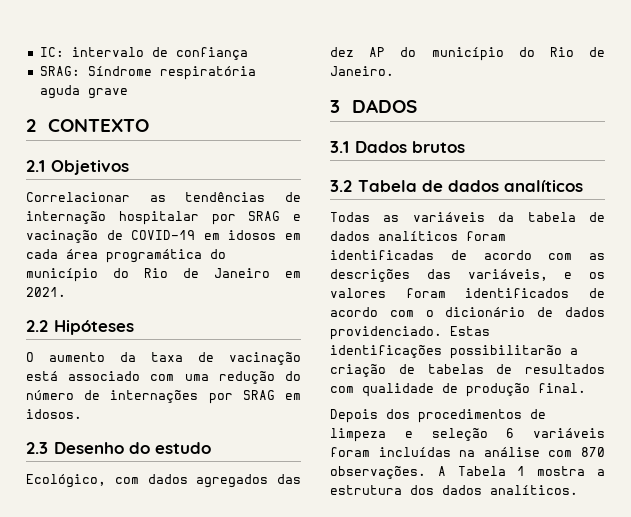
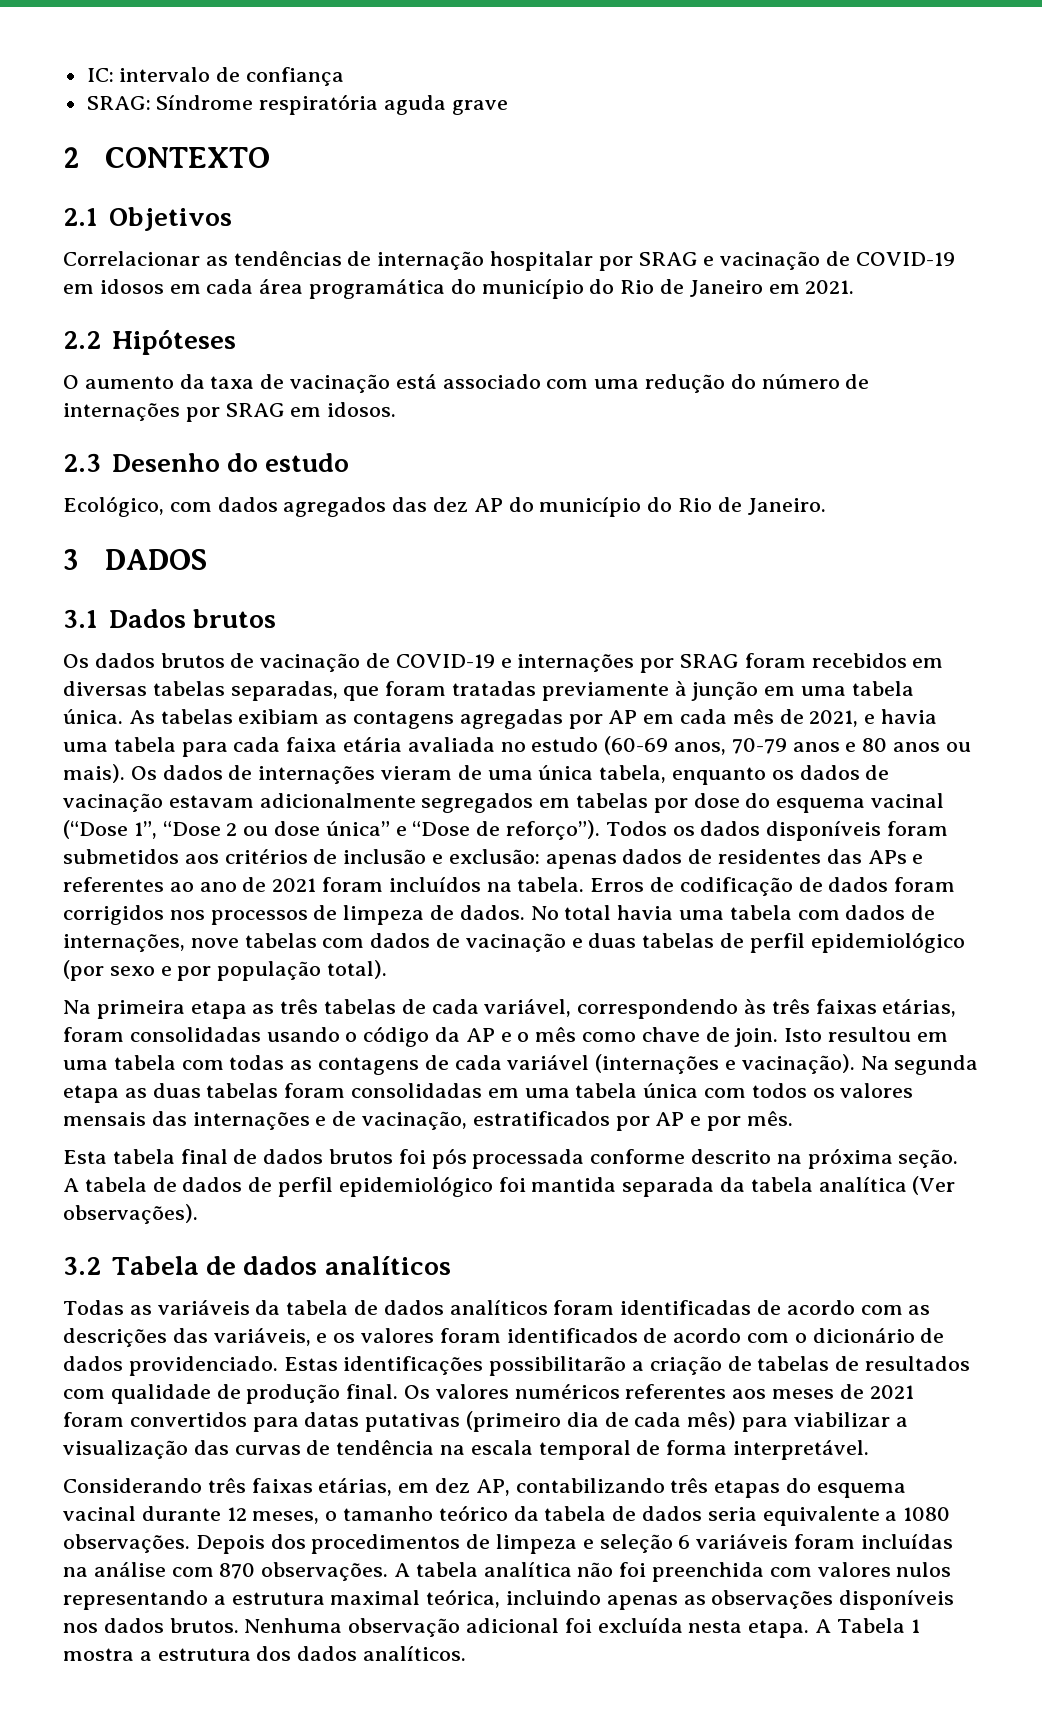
(466, 147) none -> [63,653,944,673] [63,681,914,701] [63,709,938,729] [63,736,971,757] [63,764,890,785] [63,793,945,813] [63,820,949,841] [63,849,924,869] [63,877,956,896] [63,905,936,925] [63,932,965,953] [63,960,388,981] [63,999,957,1019] [63,1026,948,1047] [63,1054,979,1075] [63,1083,914,1103] [63,1111,793,1131] [63,1148,959,1169] [63,1176,956,1197] [63,1204,198,1224] // Os dados brutos de vacinação de COVID-19 e internações por SRAG foram recebidos em diversas tabelas separadas, que foram tratadas previamente à junção em uma tabela única. As tabelas exibiam as contagens agregadas por AP em cada mês de 2021, e havia uma tabela para cada faixa etária avaliada no estudo (60-69 anos, 70-79 anos e 80 anos ou mais). Os dados de internações vieram de uma única tabela, enquanto os dados de vacinação estavam adicionalmente segregados em tabelas por dose do esquema vacinal (“Dose 1”, “Dose 2 ou dose única” e “Dose de reforço”). Todos os dados disponíveis foram submetidos aos critérios de inclusão e exclusão: apenas dados de residentes das APs e referentes ao ano de 2021 foram incluídos na tabela. Erros de codificação de dados foram corrigidos nos processos de limpeza de dados. No total havia uma tabela com dados de internações, nove tabelas com dados de vacinação e duas tabelas de perfil epidemiológico (por sexo e por população total). // Na primeira etapa as três tabelas de cada variável, correspondendo às três faixas etárias, foram consolidadas usando o código da AP e o mês como chave de join. Isto resultou em uma tabela com todas as contagens de cada variável (internações e vacinação). Na segunda etapa as duas tabelas foram consolidadas em uma tabela única com todos os valores mensais das internações e de vacinação, estratificados por AP e por mês. // Esta tabela final de dados brutos foi pós processada conforme descrito na próxima seção. A tabela de dados de perfil epidemiológico foi mantida separada da tabela analítica (Ver observações).
(586, 388) // -> [404,1384,914,1399] [63,1411,908,1432] [63,1440,870,1460] [63,1478,906,1498] [63,1505,951,1526] [63,1534,190,1553] Os valores numéricos referentes aos meses de 2021 foram convertidos para datas putativas (primeiro dia de cada mês) para viabilizar a visualização das curvas de tendência na escala temporal de forma interpretável. // Considerando três faixas etárias, em dez AP, contabilizando três etapas do esquema vacinal durante 12 meses, o tamanho teórico da tabela de dados seria equivalente a 1080 observações.
(446, 471) none -> [415,1562,952,1582] [63,1589,955,1610] [63,1618,832,1638] tabela analítica não foi preenchida com valores nulos representando a estrutura maximal teórica, incluindo apenas as observações disponíveis nos dados brutos. Nenhuma observação adicional foi excluída nesta etapa. A

